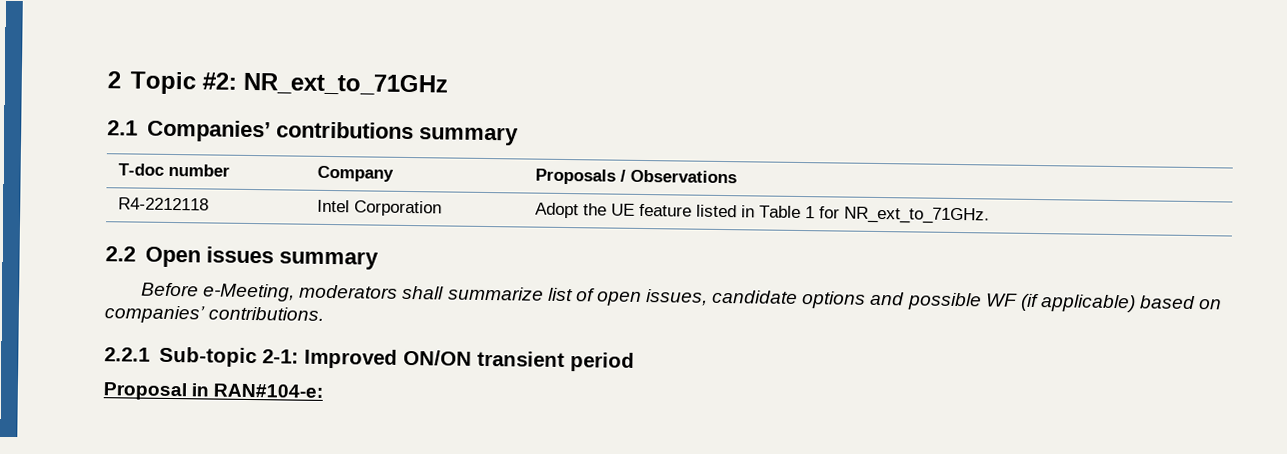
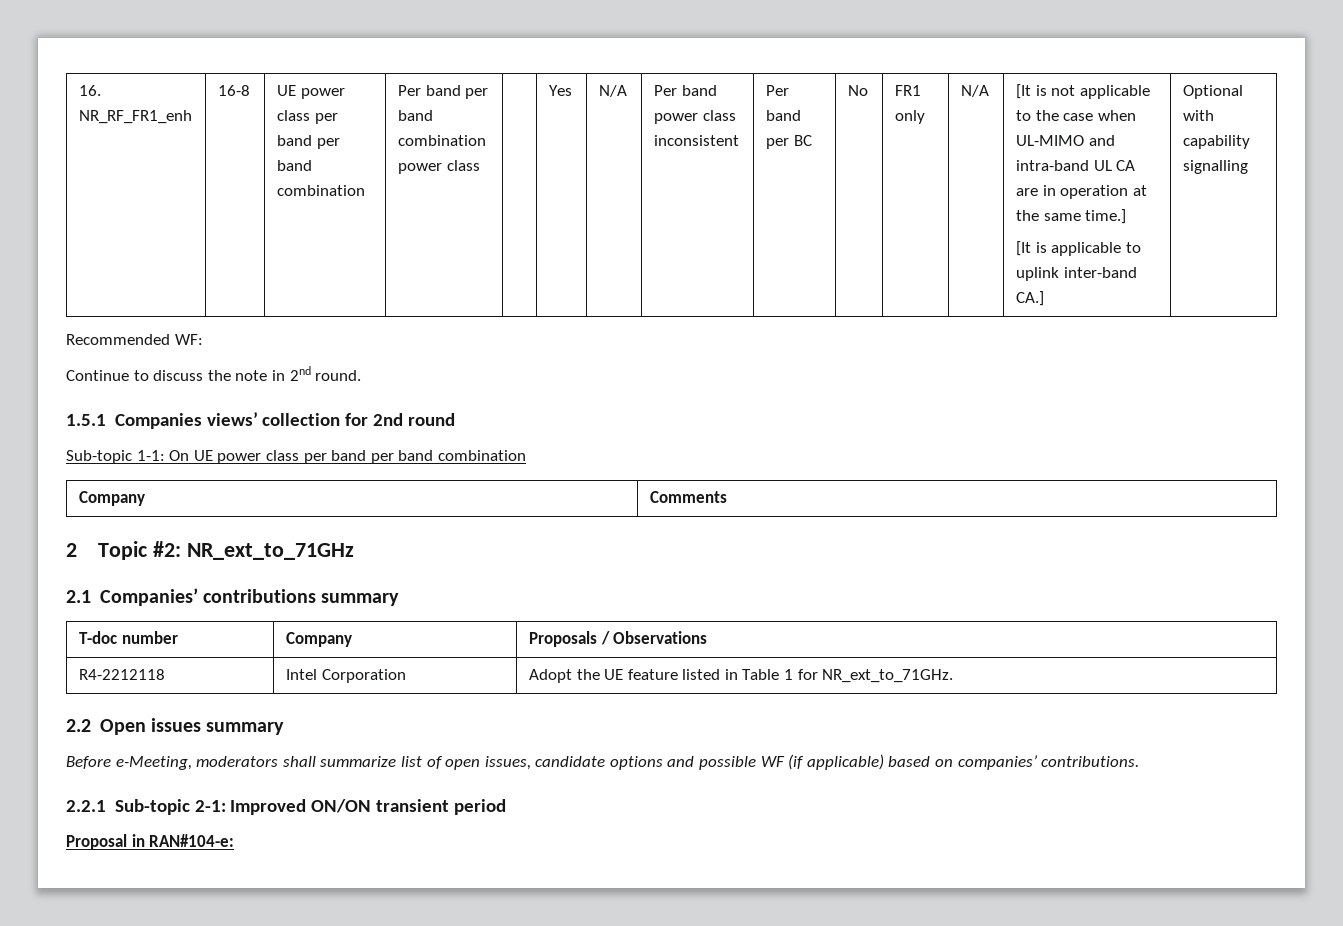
(107, 80) none -> [78,85,101,96] [78,110,192,124] [217,85,250,96] [276,85,345,99] [276,110,338,124] [276,135,340,149] [276,160,312,171] [276,185,365,196] [397,85,489,99] [397,110,433,121] [397,135,486,146] [397,160,480,174] [548,85,572,96] [598,85,627,97] [653,85,717,96] [653,110,736,124] [653,135,739,146] [765,85,789,96] [765,110,801,121] [765,135,812,149] [847,85,868,96] [894,85,921,96] [894,110,925,124] [960,85,989,97] [1015,84,1150,99] [1015,110,1136,121] [1015,135,1115,146] [1015,160,1136,171] [1015,185,1147,199] [1015,209,1127,224] [1015,241,1141,256] [1015,267,1137,281] [1015,291,1044,306] [1182,85,1243,99] [1182,110,1214,121] [1182,135,1250,149] [1182,160,1248,174] [66,334,203,345] [66,366,362,381] [66,412,456,429] [66,450,526,464] [78,491,145,506] [649,491,727,503] 16. NR_RF_FR1_enh | 16-8 | UE power class per band per band combination | Per band per band combination power class | | Yes | N/A | Per band power class inconsistent | Per band per BC | No | FR1 only | N/A | [It is not applicable to the case when UL-MIMO and intra-band UL CA are in operation at the same time.] // [It is applicable to uplink inter-band CA.] | Optional with capability signalling // Recommended WF: // Continue to discuss the note in 2nd round. // 1.5.1 Companies views’ collection for 2nd round // Sub-topic 1-1: On UE power class per band per band combination // Company | Comments //

